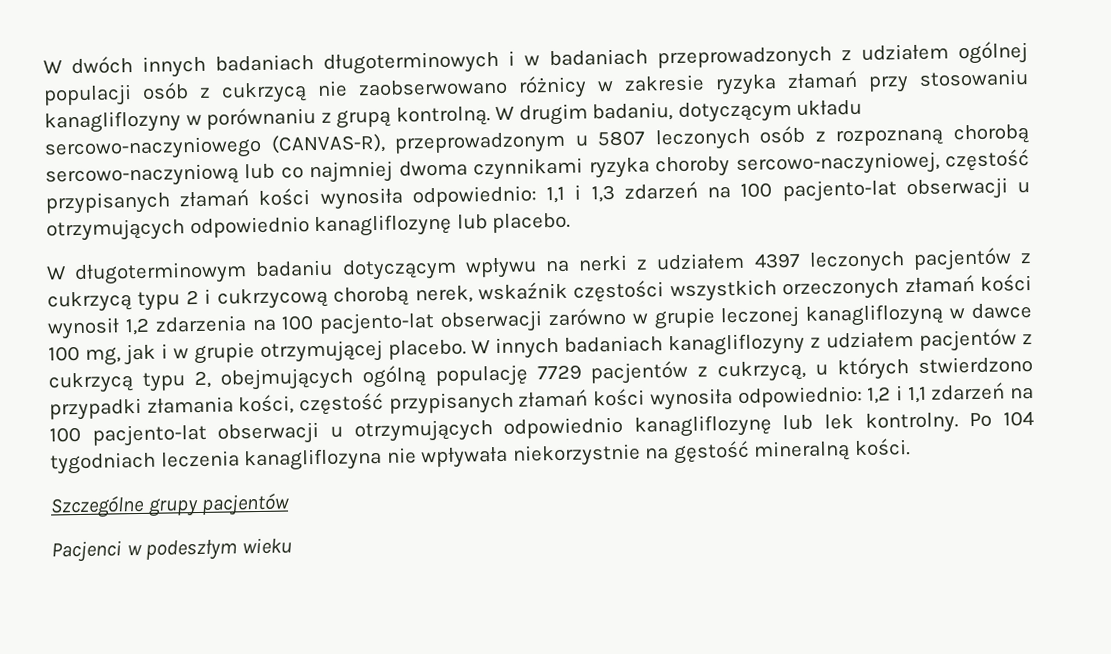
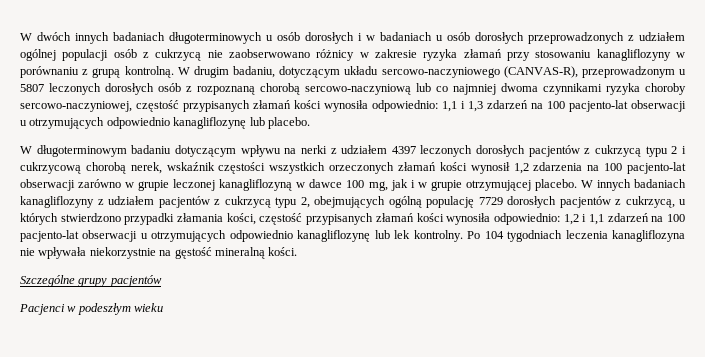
[508,48,648,67] i w badaniach -> [266,32,524,44] u osób dorosłych i w badaniach u osób dorosłych
(751, 139) none -> [105,83,154,95] dorosłych
(905, 262) none -> [476,145,526,157] dorosłych
(582, 372) none -> [507,196,556,208] dorosłych

